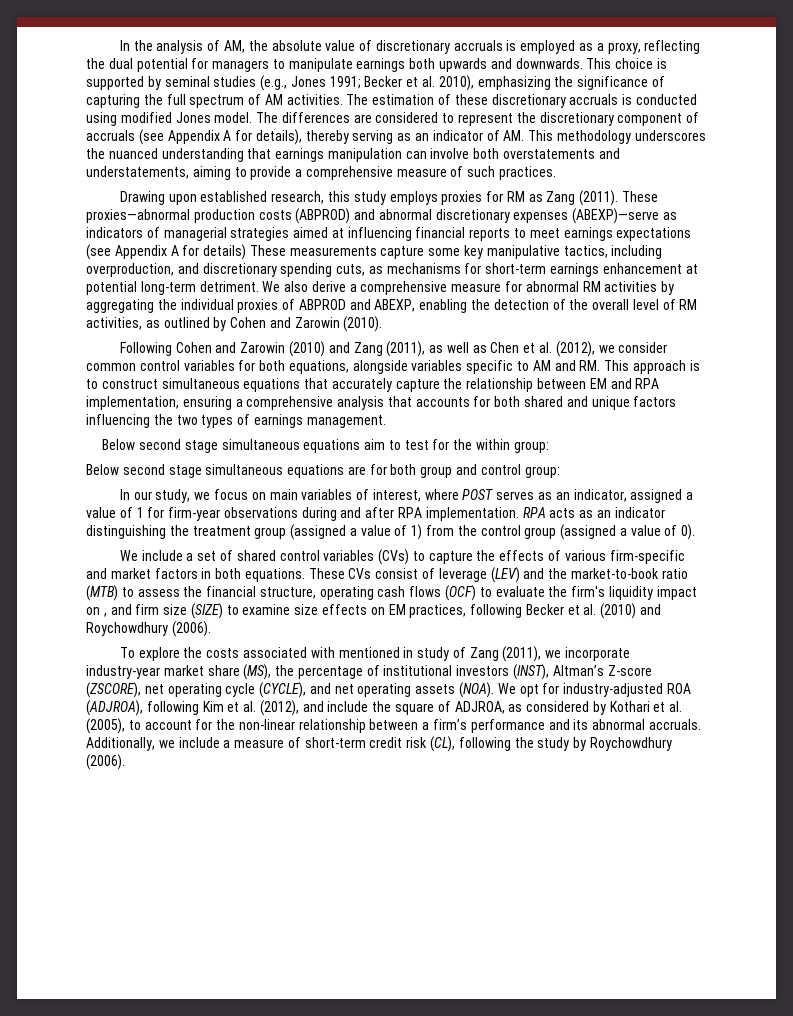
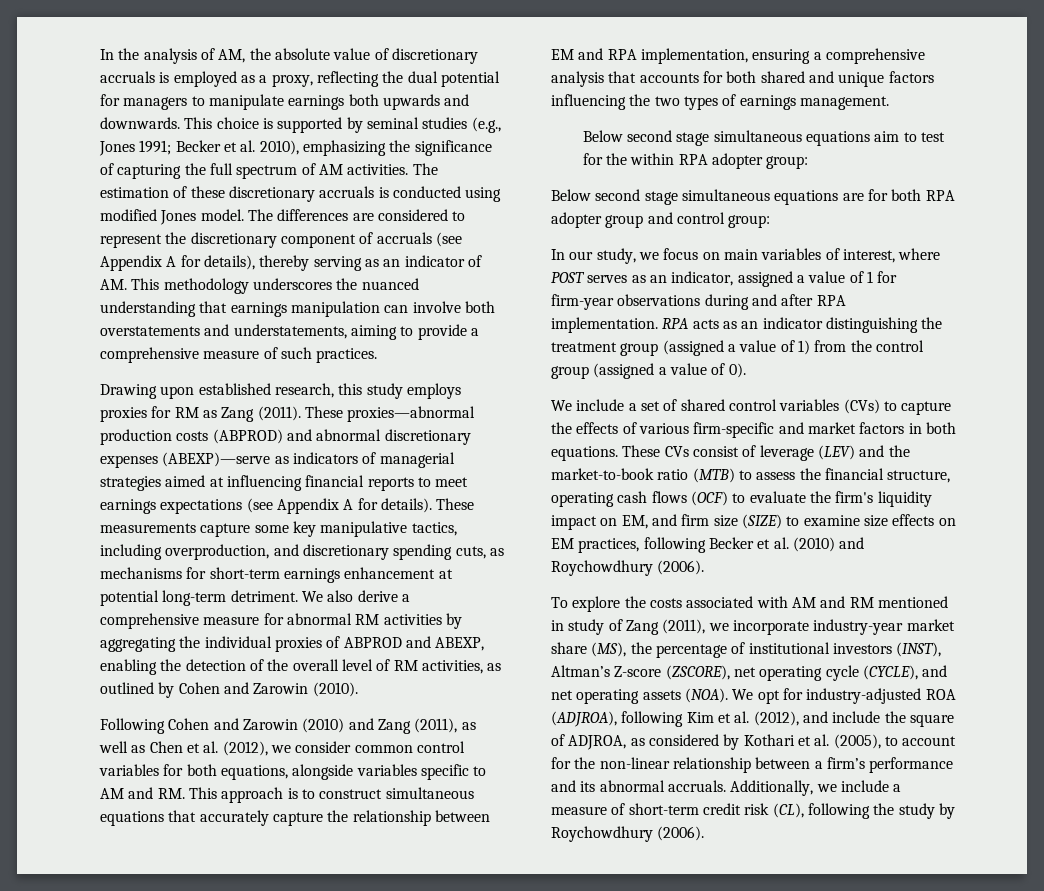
[203,244,247,260] details) -> [380,498,432,513] details).
(510, 444) none -> [678,153,763,169] RPA adopter
(417, 469) none -> [925,190,955,201] [551,212,602,228] RPA adopter
[103,613,107,617] , -> [621,515,648,529] EM,
(335, 652) none -> [791,596,874,608] AM and RM

